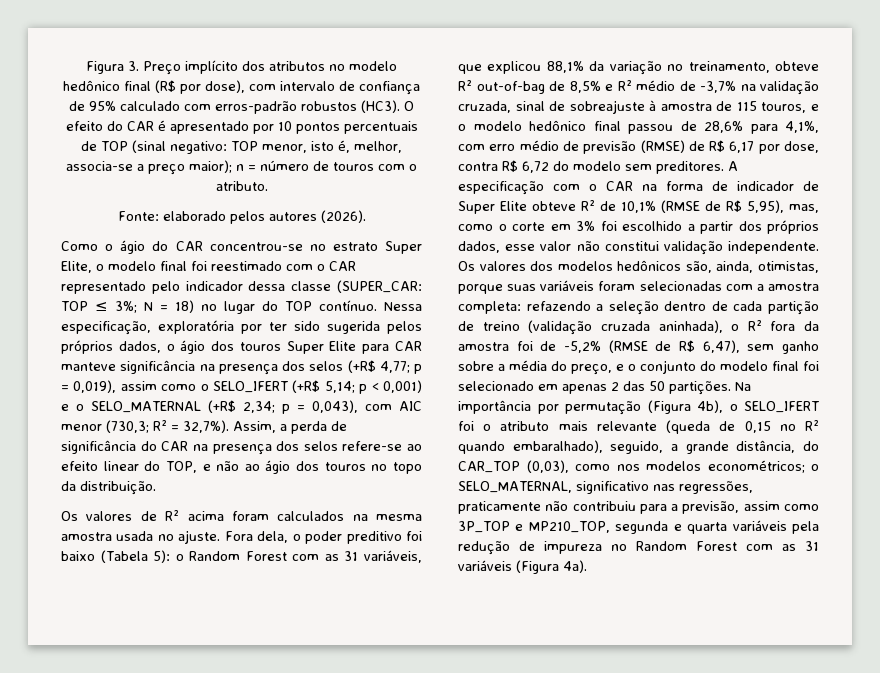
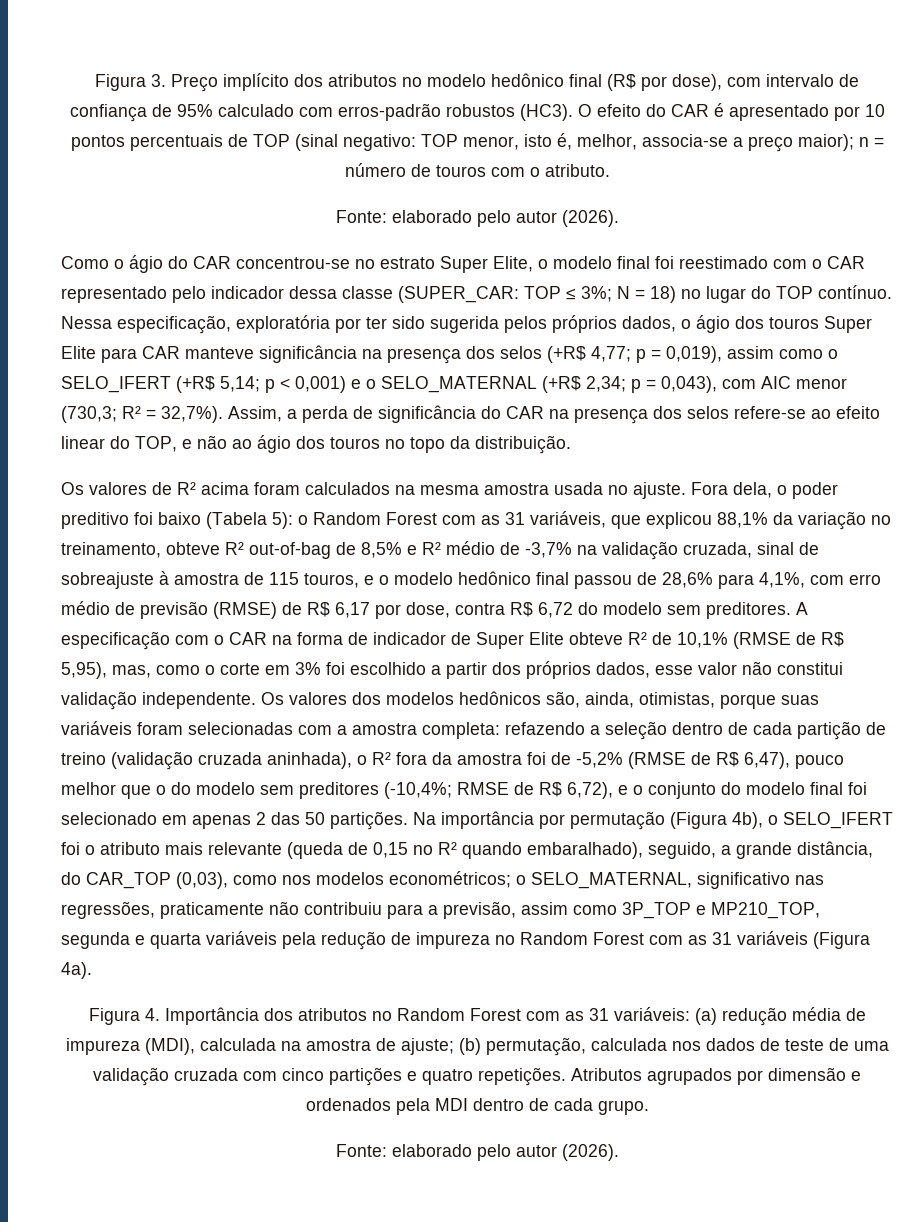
[229,211,317,224] pelos autores -> [476,210,557,227] pelo autor
[747,341,819,354] [458,360,612,375] sem ganho sobre a média do preço, -> [795,755,844,769] [61,782,613,799] pouco melhor que o do modelo sem preditores (-10,4%; RMSE de R$ 6,72),
(587, 566) none -> [88,1007,866,1026] [65,1037,889,1056] [93,1067,861,1086] [305,1098,649,1115] [335,1144,619,1161] // Figura 4. Importância dos atributos no Random Forest com as 31 variáveis: (a) redução média de impureza (MDI), calculada na amostra de ajuste; (b) permutação, calculada nos dados de teste de uma validação cruzada com cinco partições e quatro repetições. Atributos agrupados por dimensão e ordenados pela MDI dentro de cada grupo. // Fonte: elaborado pelo autor (2026).

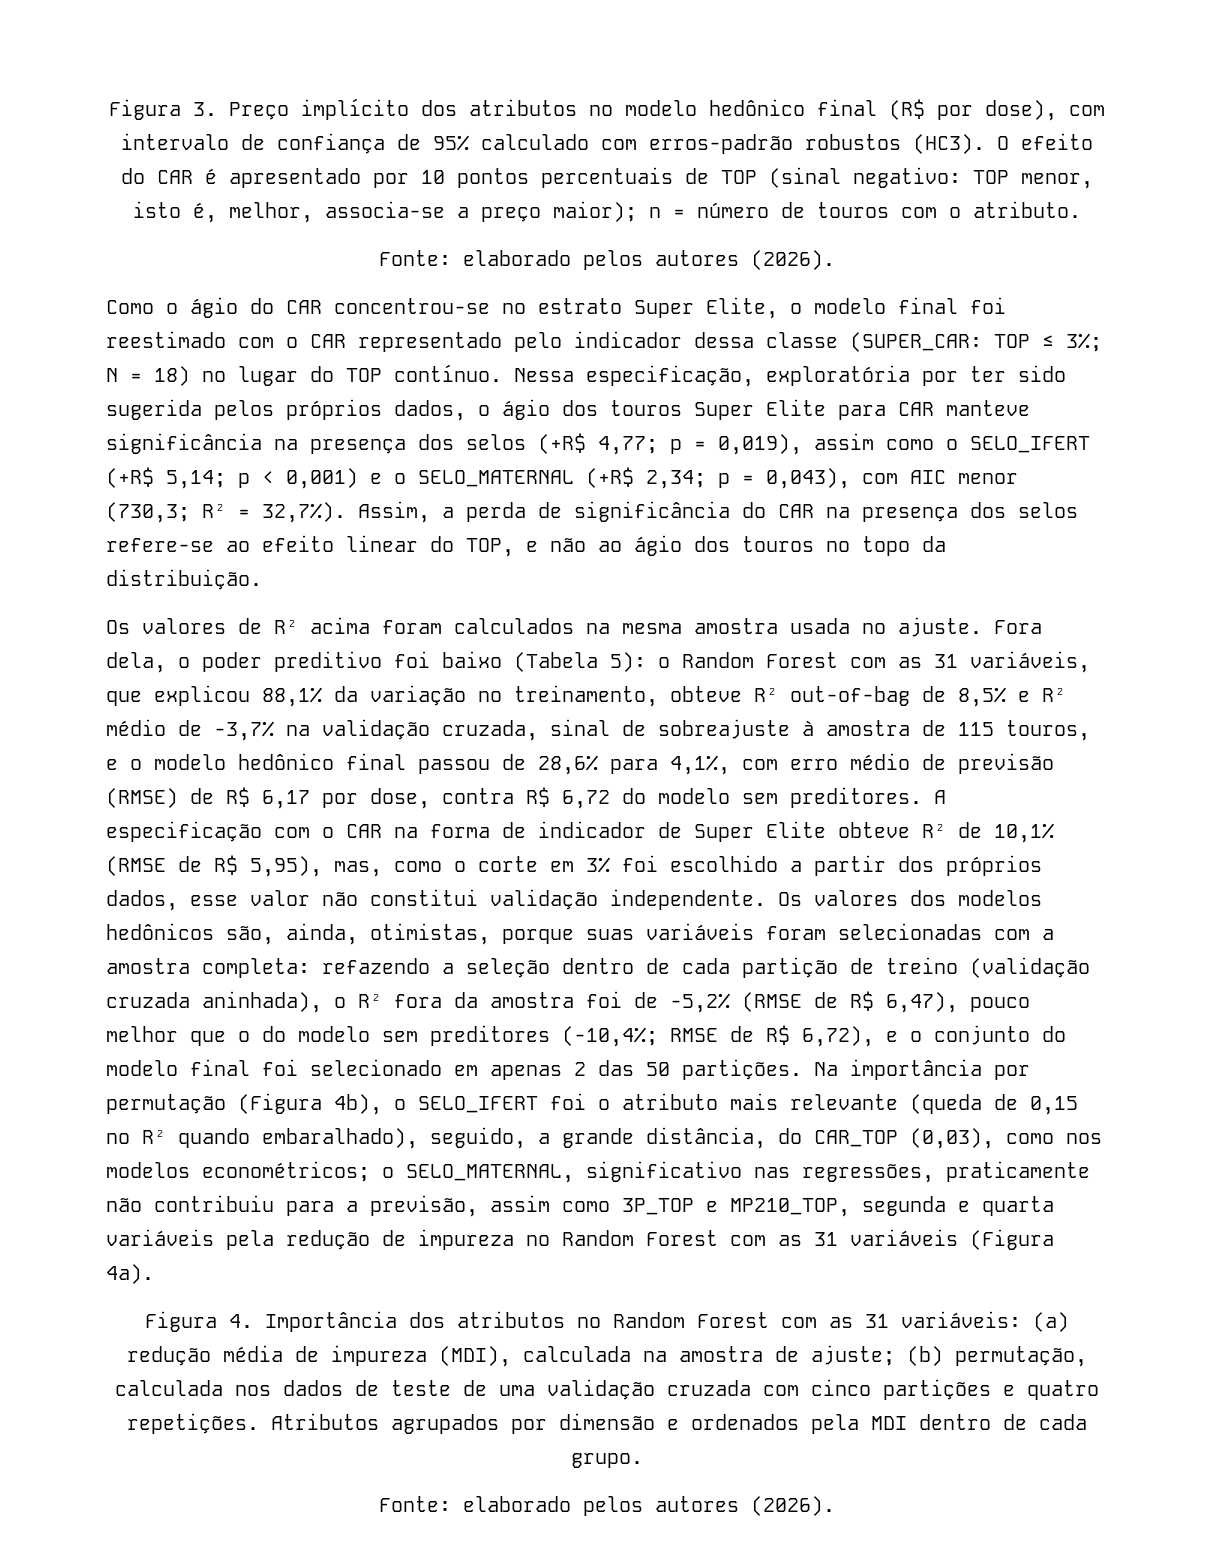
[476,210,557,227] pelo autor -> [583,250,739,270] pelos autores
[476,1144,557,1161] pelo autor -> [583,1496,739,1516] pelos autores

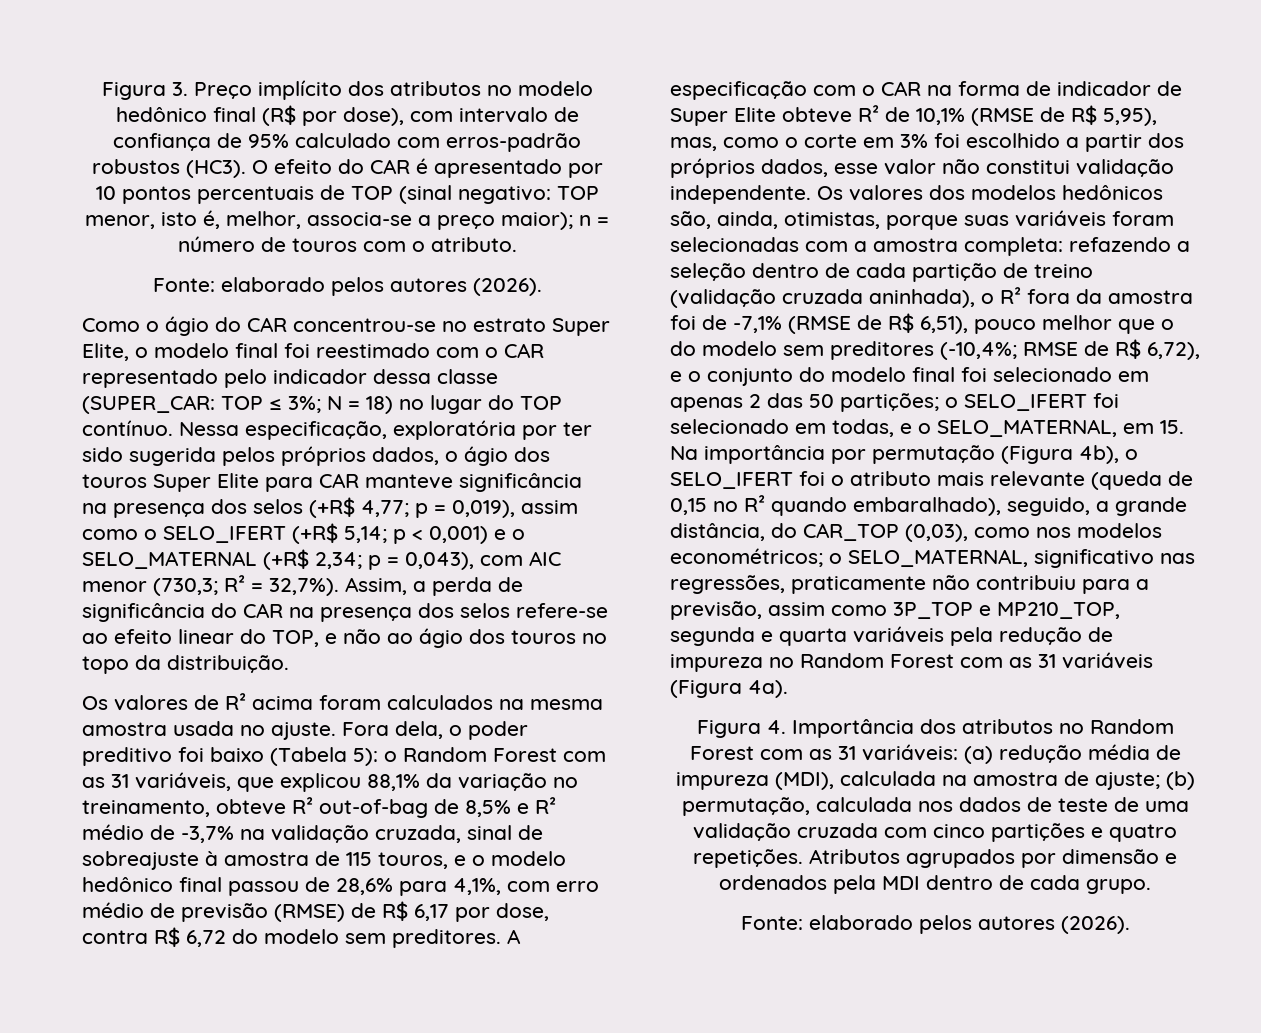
[670,991,958,1013] -5,2% (RMSE de R$ 6,47), -> [733,313,968,334] -7,1% (RMSE de R$ 6,51),
[682,1059,802,1080] partições. -> [840,393,1119,412] [670,419,1184,437] partições; o SELO_IFERT foi selecionado em todas, e o SELO_MATERNAL, em 15.

